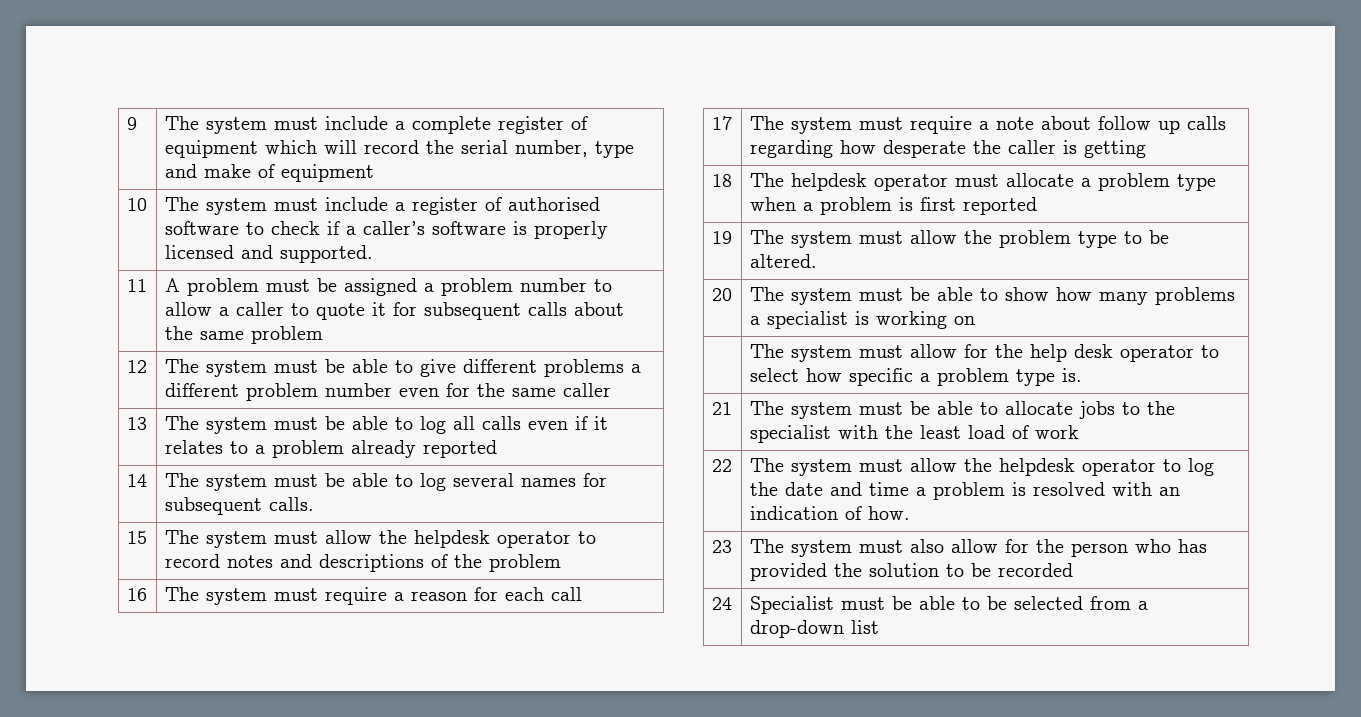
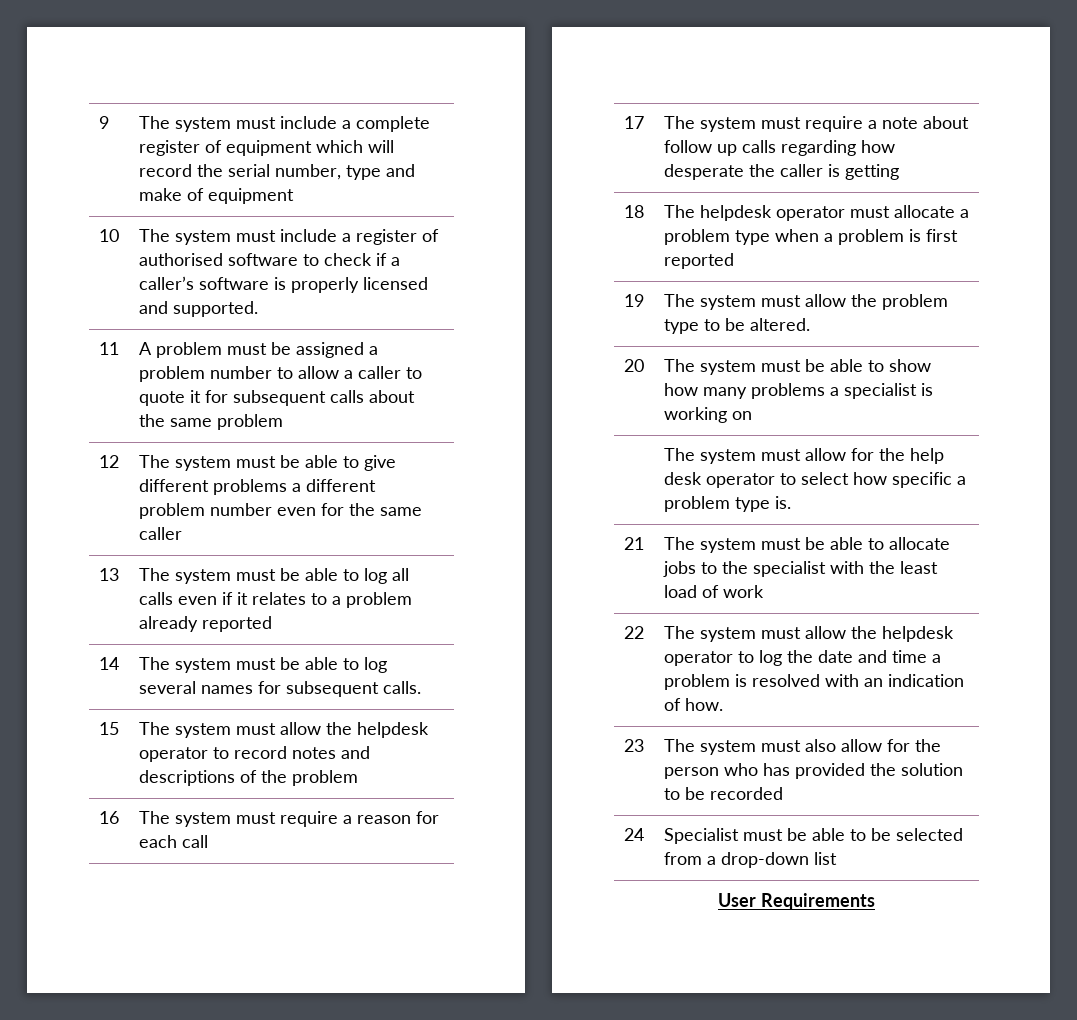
(879, 627) none -> [718,893,875,910] // User Requirements

